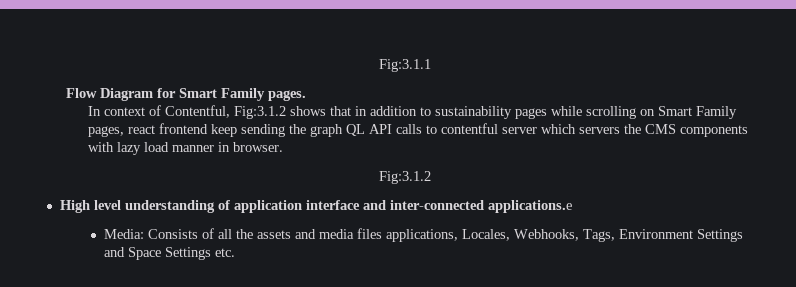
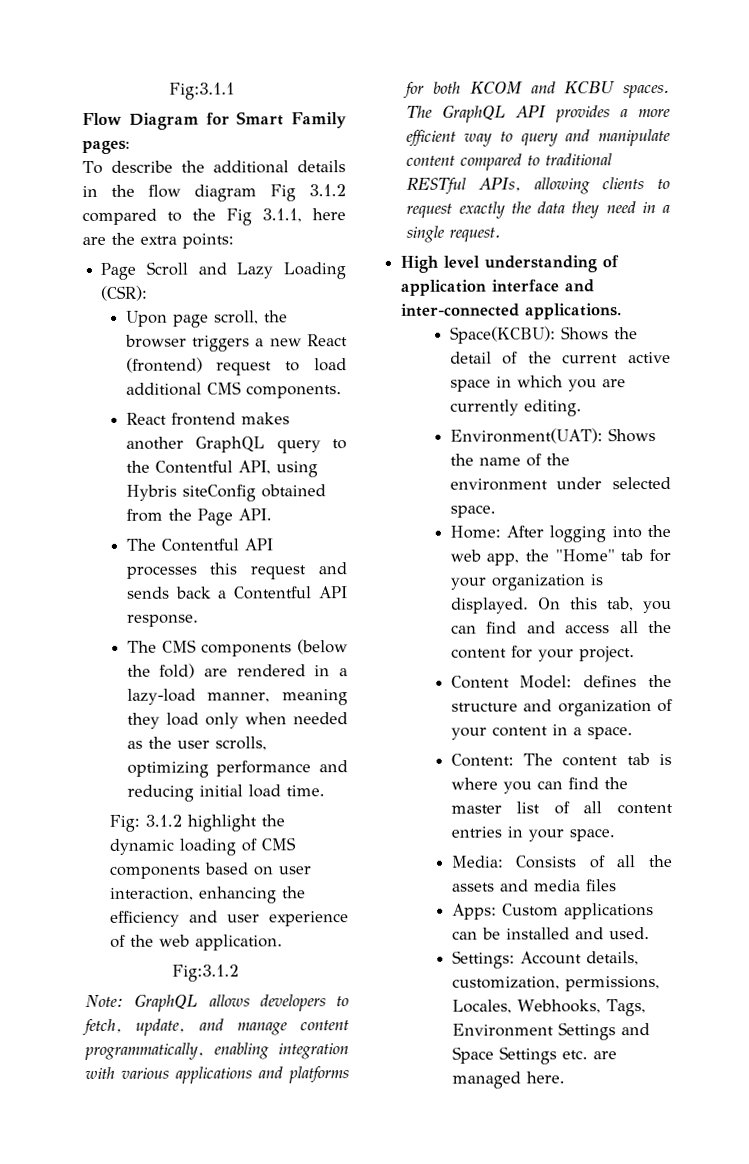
[267,90,306,101] [87,105,737,119] [87,123,748,137] [87,142,283,155] [379,171,431,184] pages. // In context of Contentful, Fig:3.1.2 shows that in addition to sustainability pages while scrolling on Smart Family pages, react frontend keep sending the graph QL API calls to contentful server which servers the CMS components with lazy load manner in browser. // Fig:3.1.2 -> [82,139,131,155] [82,160,346,175] [82,184,346,202] [82,208,346,226] [82,232,235,249] [100,261,346,280] [100,285,149,301] [125,310,288,328] [124,334,348,352] [125,357,347,376] [125,381,342,399] [125,412,290,426] [125,436,347,454] [125,460,318,478] [125,484,326,502] [125,508,272,526] [125,538,273,552] [125,562,347,580] [126,586,348,600] [126,614,199,627] [126,639,348,657] [126,663,349,679] [126,688,348,706] [126,712,348,729] [126,736,267,751] [126,760,348,778] [126,784,325,802] [108,814,285,832] [108,837,296,856] [108,862,312,879] [109,886,306,904] [109,910,349,927] [109,934,283,951] [171,964,239,982] [85,993,349,1012] [82,1018,349,1037] [84,1042,349,1061] [85,1066,349,1084] [403,81,670,99] [406,104,671,123] [406,128,671,147] [406,153,613,171] [406,177,670,195] [406,201,670,219] [406,225,502,243] pages: // To describe the additional details in the flow diagram Fig 3.1.2 compared to the Fig 3.1.1, here are the extra points: // Page Scroll and Lazy Loading (CSR): // Upon page scroll, the browser triggers a new React (frontend) request to load additional CMS components. // React frontend makes another GraphQL query to the Contentful API, using Hybris siteConfig obtained from the Page API. // The Contentful API processes this request and sends back a Contentful API response. // The CMS components (below the fold) are rendered in a lazy-load manner, meaning they load only when needed as the user scrolls, optimizing performance and reducing initial load time. // Fig: 3.1.2 highlight the dynamic loading of CMS components based on user interaction, enhancing the efficiency and user experience of the web application. // Fig:3.1.2 // Note: GraphQL allows developers to fetch, update, and manage content programmatically, enabling integration with various applications and platforms for both KCOM and KCBU spaces. The GraphQL API provides a more efficient way to query and manipulate content compared to traditional RESTful APIs, allowing clients to request exactly the data they need in a single request.
[487,200,572,213] applications.e -> [525,303,623,320] [449,326,638,344] [449,351,671,365] [449,375,626,392] [449,399,582,417] [449,428,656,444] [449,453,570,467] [449,476,671,491] [449,504,496,518] [449,524,671,543] [449,548,671,566] [449,574,604,591] [450,597,672,614] [450,620,672,634] [450,645,635,663] [450,674,672,689] [450,698,673,717] [450,724,633,740] [450,753,672,767] [450,777,628,794] [450,801,673,815] [450,826,615,842] applications. // Space(KCBU): Shows the detail of the current active space in which you are currently editing. // Environment(UAT): Shows the name of the environment under selected space. // Home: After logging into the web app, the "Home" tab for your organization is displayed. On this tab, you can find and access all the content for your project. // Content Model: defines the structure and organization of your content in a space. // Content: The content tab is where you can find the master list of all content entries in your space.
[385,229,458,242] applications, -> [451,903,654,920] [451,927,650,940] [451,950,639,969] [451,976,660,992] // Apps: Custom applications can be installed and used. // Settings: Account details, customization, permissions,
(235, 252) none -> [592,1051,617,1060] [451,1071,565,1089] are managed here.

